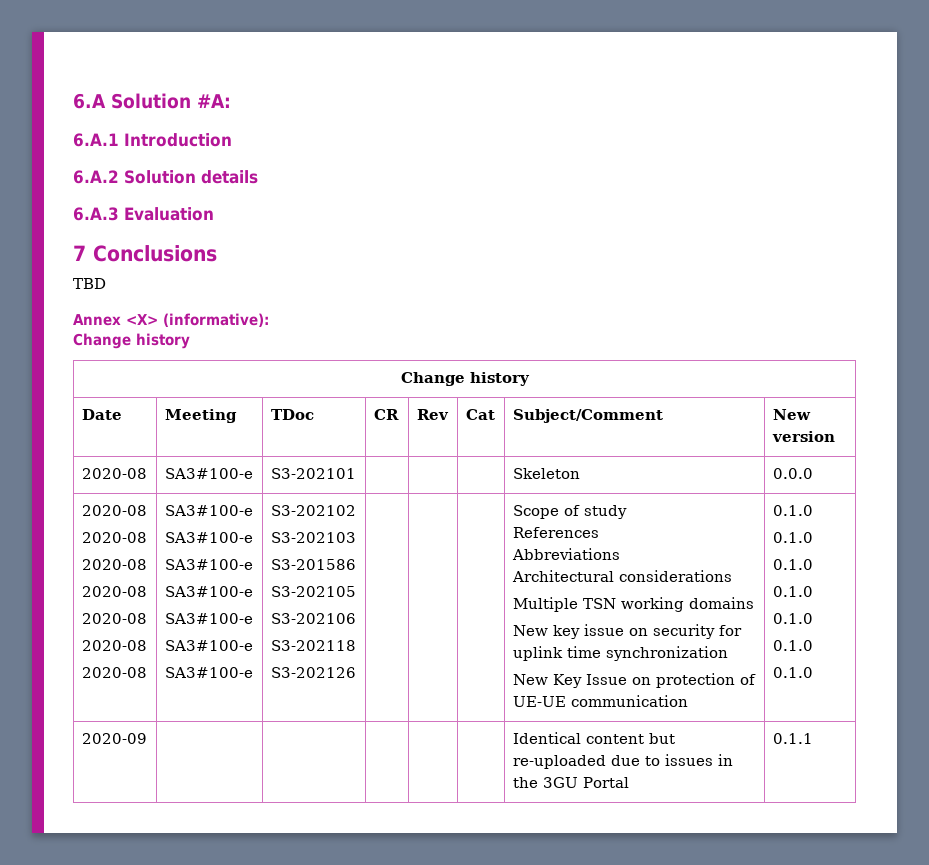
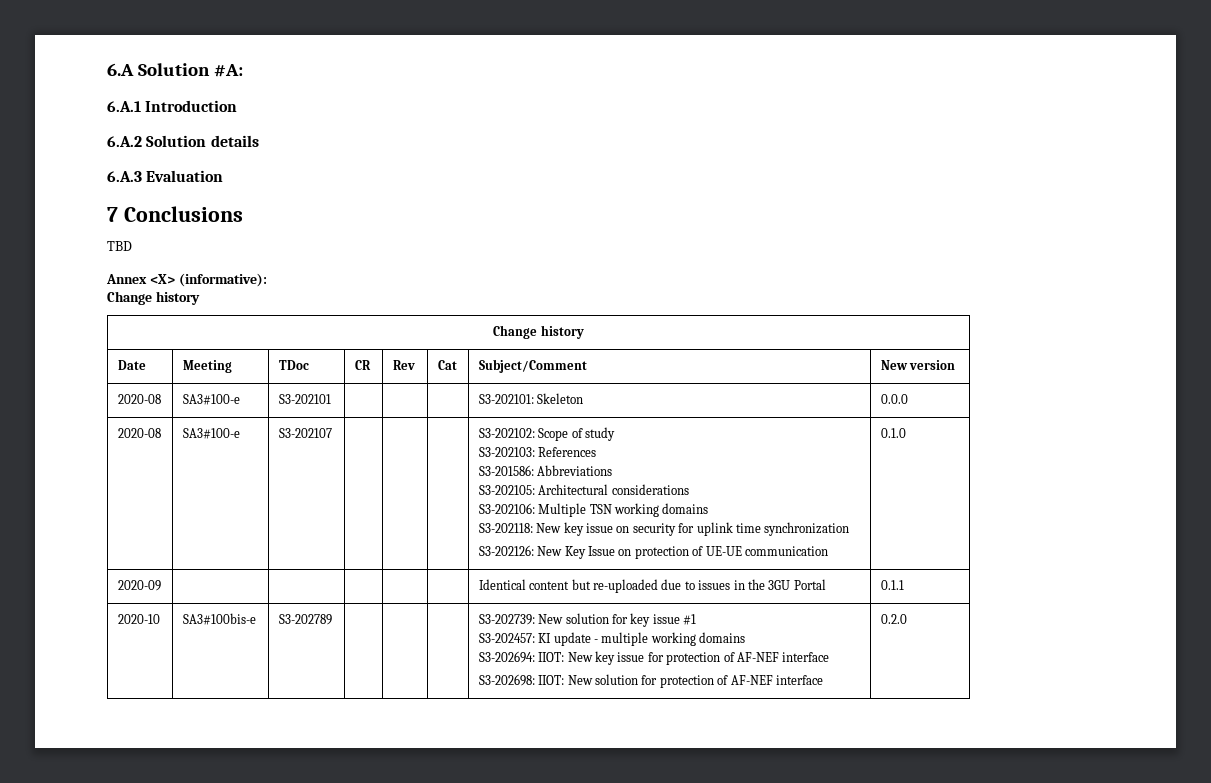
(356, 473) none -> [478,394,534,404] S3-202101:
[81,532,147,543] [81,559,147,570] [81,586,147,597] [81,613,147,624] [81,640,147,651] [81,667,147,678] [164,505,253,516] [164,532,253,543] [164,559,253,570] [164,586,253,597] [164,613,253,624] [164,640,253,651] [164,667,253,678] [270,505,356,516] [270,532,356,543] [270,559,356,570] [270,586,356,597] [270,613,356,624] [270,640,356,651] [270,667,356,678] // 2020-08 // 2020-08 // 2020-08 // 2020-08 // 2020-08 // 2020-08 | SA3#100-e // SA3#100-e // SA3#100-e // SA3#100-e // SA3#100-e // SA3#100-e // SA3#100-e | S3-202102 // S3-202103 // S3-201586 // S3-202105 // S3-202106 // S3-202118 // S3-202126 | | | | -> [182,428,240,439] [278,428,332,438] [478,428,535,438] | SA3#100-e | S3-202107 | | | | S3-202102:
(627, 512) none -> [478,447,535,457] S3-202103:
(599, 532) none -> [478,465,534,476] S3-201586:
(620, 554) none -> [478,485,535,495] S3-202105:
(732, 576) none -> [478,503,535,514] S3-202106:
(754, 603) none -> [478,523,533,533] S3-202118:
(728, 653) none -> [478,545,534,556] S3-202126:
[772,532,813,543] [772,559,813,570] [772,586,813,597] [772,613,813,624] [772,640,813,651] [772,667,813,678] // 0.1.0 // 0.1.0 // 0.1.0 // 0.1.0 // 0.1.0 // 0.1.0 -> (906, 433) none
(813, 738) none -> [117,614,160,624] [182,613,256,625] [278,614,332,625] [478,613,697,627] [478,632,746,646] [478,651,830,665] [478,674,823,688] [880,614,907,624] // 2020-10 | SA3#100bis-e | S3-202789 | | | | S3-202739: New solution for key issue #1 // S3-202457: KI update - multiple working domains // S3-202694: IIOT: New key issue for protection of AF-NEF interface // S3-202698: IIOT: New solution for protection of AF-NEF interface | 0.2.0

